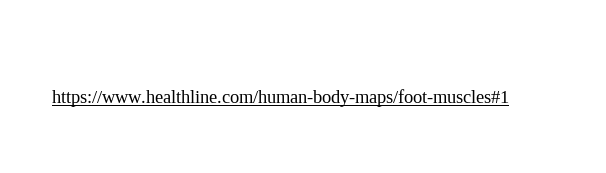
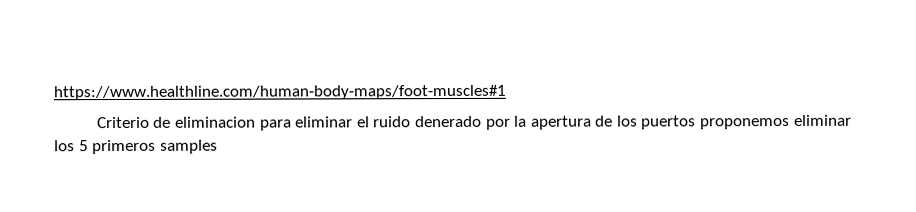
(509, 98) none -> [96,114,852,131] [54,139,218,155] // Criterio de eliminacion para eliminar el ruido denerado por la apertura de los puertos proponemos eliminar los 5 primeros samples

